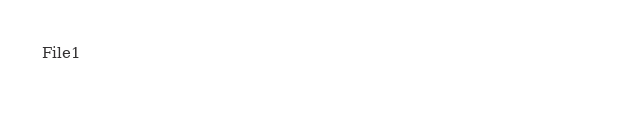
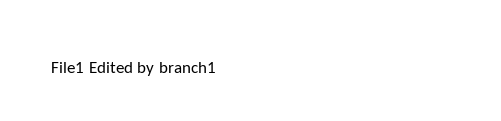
(81, 52) none -> [88,62,216,76] Edited by branch1

